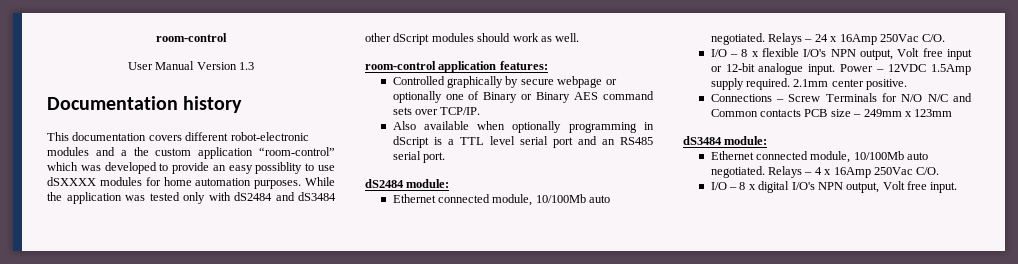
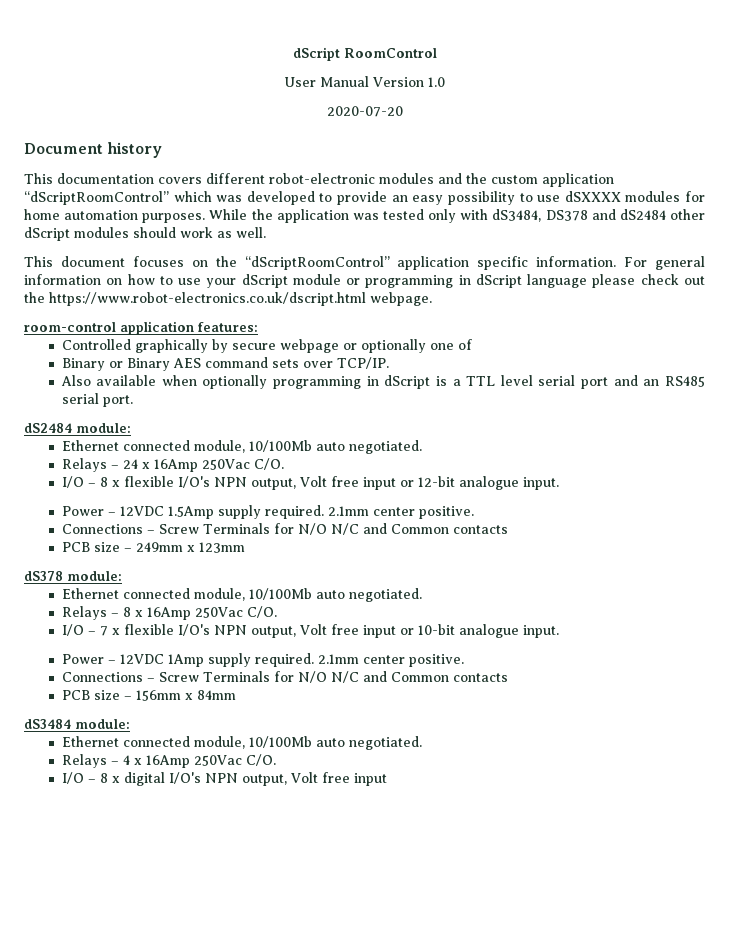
[156,33,227,42] room-control -> [292,47,437,61] dScript RoomControl
[239,62,255,70] [47,96,178,110] 1.3 // Documentation -> [428,77,445,87] [326,106,403,117] [24,143,103,154] 1.0 // 2020-07-20 // Document
[120,150,127,156] a -> (462, 178) none
[259,147,335,156] “room-control” -> [24,191,169,205] “dScriptRoomControl”
[255,162,303,174] possiblity -> [447,191,515,205] possibility
[234,192,336,201] dS2484 and dS3484 -> [492,209,666,222] dS3484, DS378 and dS2484
(580, 37) none -> [24,256,705,270] [24,274,705,288] [24,292,432,306] // This document focuses on the “dScriptRoomControl” application specific information. For general information on how to use your dScript module or programming in dScript language please check out the https://www.robot-electronics.co.uk/dscript.html webpage.
(480, 95) none -> (472, 344) //
(765, 39) none -> (422, 447) //
(836, 69) none -> (559, 483) //
(801, 113) none -> (508, 529) //
(953, 113) none -> [24,571,122,581] [61,588,422,602] [61,606,277,620] [61,624,559,638] [61,653,464,667] [61,671,508,683] [61,690,236,701] // dS378 module: // Ethernet connected module, 10/100Mb auto negotiated. // Relays – 8 x 16Amp 250Vac C/O. // I/O – 7 x flexible I/O's NPN output, Volt free input or 10-bit analogue input. // Power – 12VDC 1Amp supply required. 2.1mm center positive. // Connections – Screw Terminals for N/O N/C and Common contacts // PCB size – 156mm x 84mm
(765, 172) none -> (422, 743) //
[930,182,958,193] input. -> [353,773,387,786] input

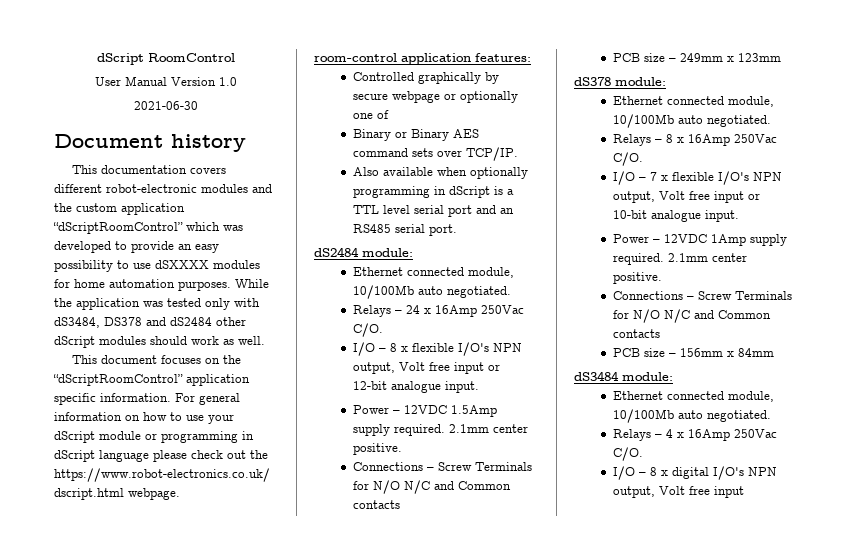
[326,106,403,117] 2020-07-20 -> [133,101,198,110] 2021-06-30

